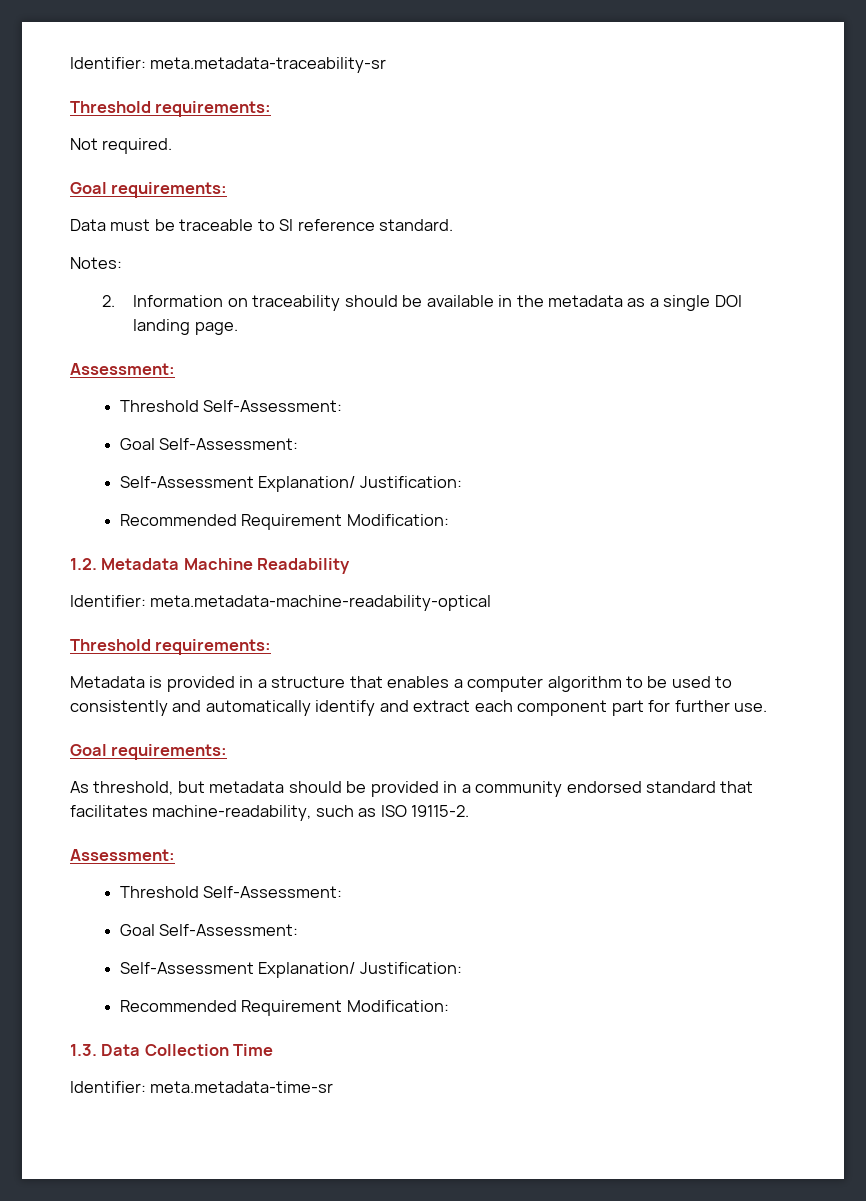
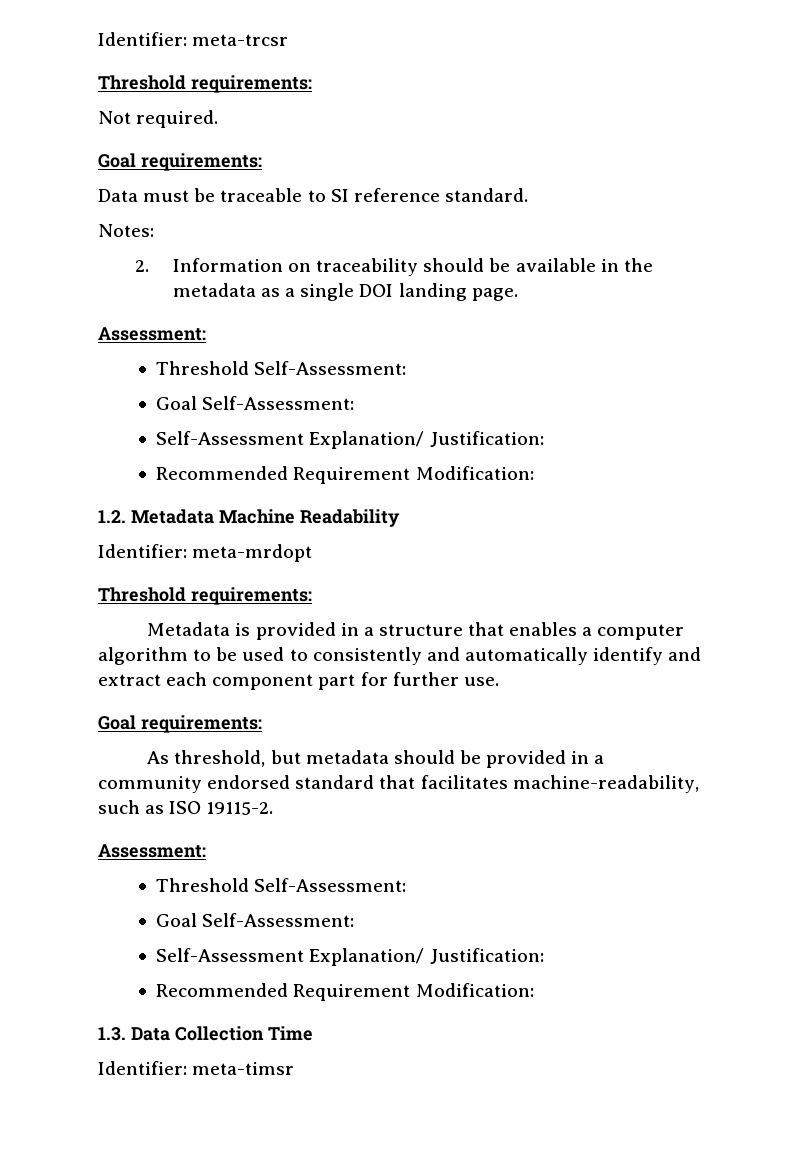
[70,57,387,73] Identifier: meta.metadata-traceability-sr -> [98,32,289,46] Identifier: meta-trcsr
[150,595,492,611] meta.metadata-machine-readability-optical -> [192,544,313,562] meta-mrdopt
[150,1081,334,1093] meta.metadata-time-sr -> [192,1062,295,1075] meta-timsr

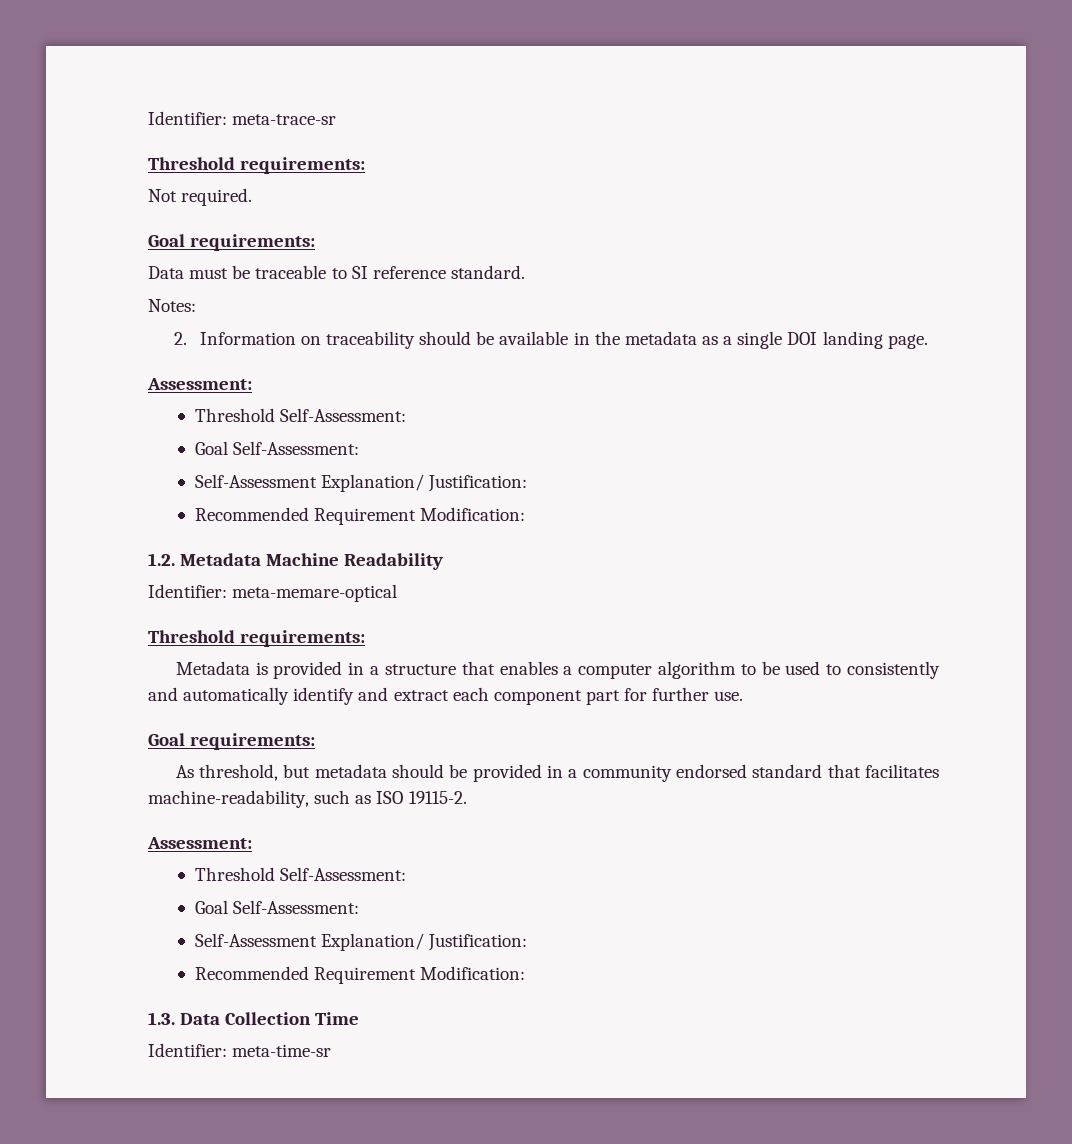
[98,32,289,46] Identifier: meta-trcsr -> [148,111,337,125] Identifier: meta-trace-sr
[192,544,313,562] meta-mrdopt -> [232,584,398,602] meta-memare-optical
[192,1062,295,1075] meta-timsr -> [232,1044,332,1057] meta-time-sr

